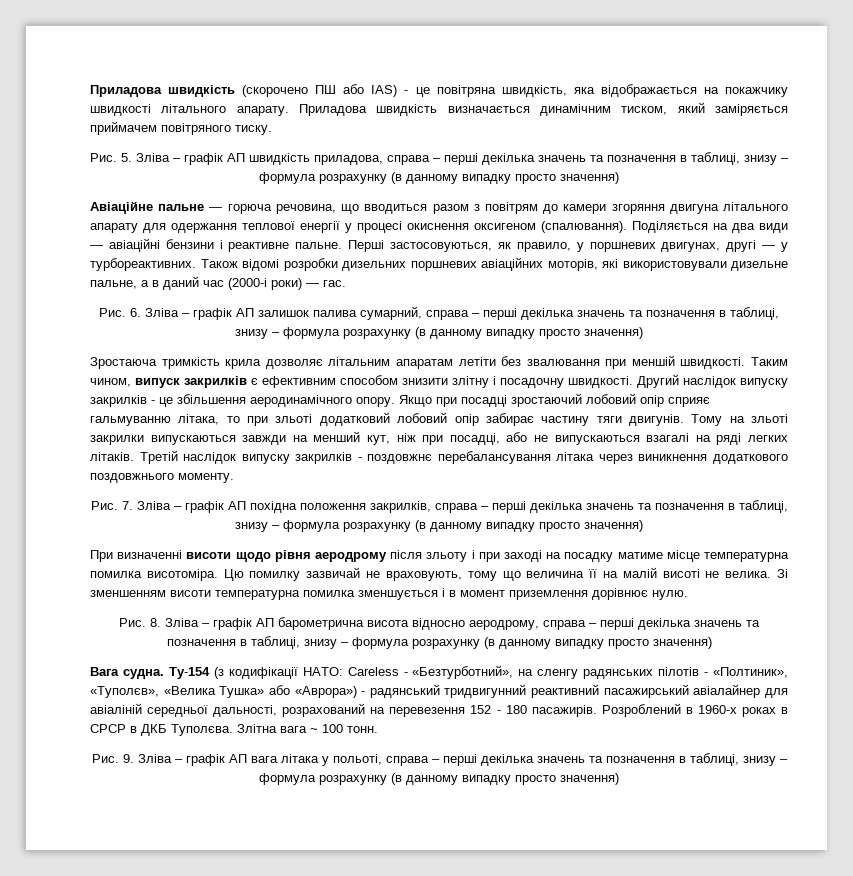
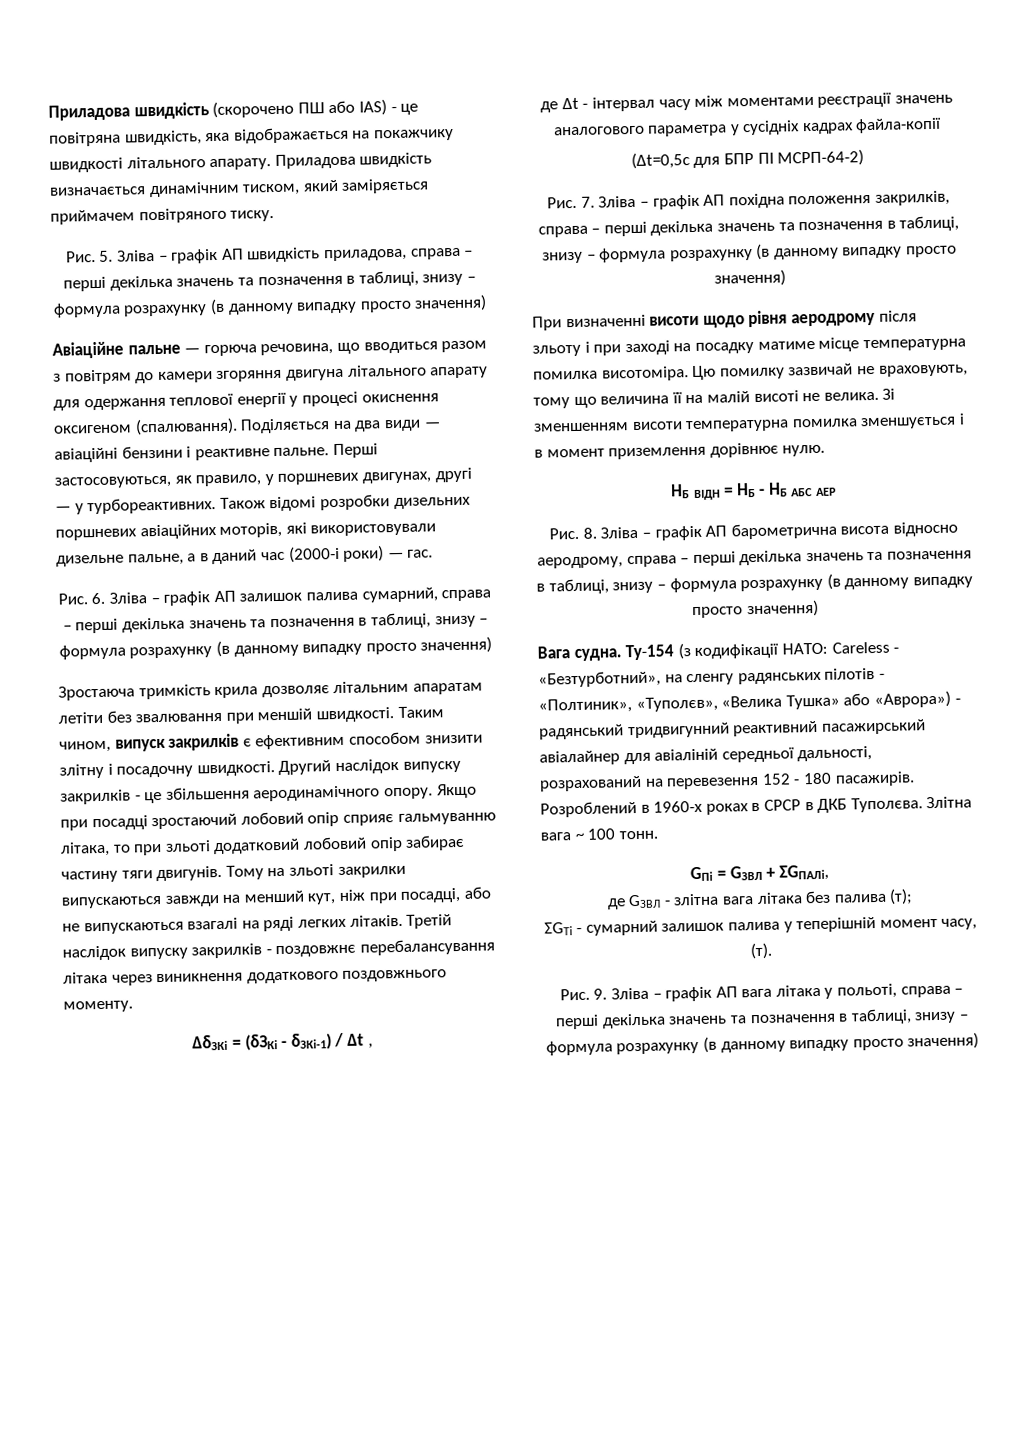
(234, 478) none -> [192,1032,373,1051] [540,92,953,113] [553,117,943,137] [630,149,865,170] // ΔδЗКi = (δЗКi - δЗКi-1) / Δt , // де Δt - інтервал часу між моментами реєстрації значень аналогового параметра у сусідніх кадрах файла-копії // (Δt=0,5с для БПР ПІ МСРП-64-2)
(688, 595) none -> [670,482,838,501] // НБ ВІДН = НБ - НБ АБС АЕР
(378, 729) none -> [690,864,829,882] [606,888,914,910] [543,917,978,936] [749,942,772,960] // GПi = GЗВЛ + ΣGПАЛi, // де GЗВЛ - злітна вага літака без палива (т); // ΣGТi - сумарний залишок палива у теперішній момент часу, (т).

